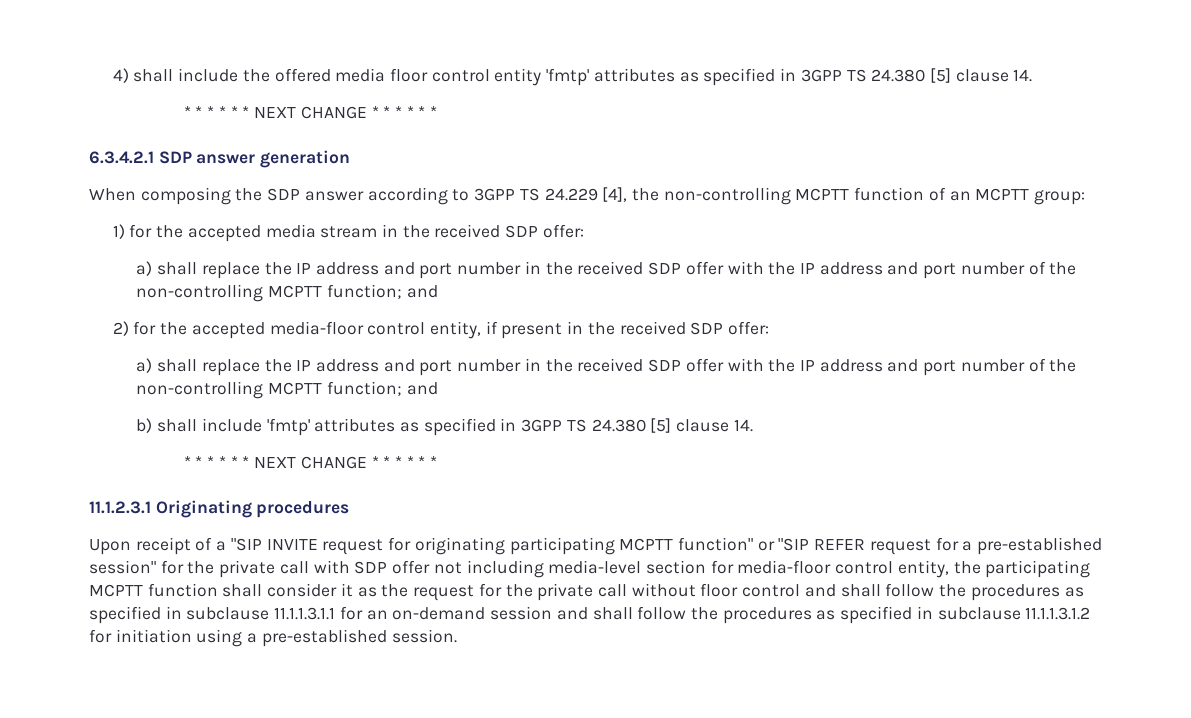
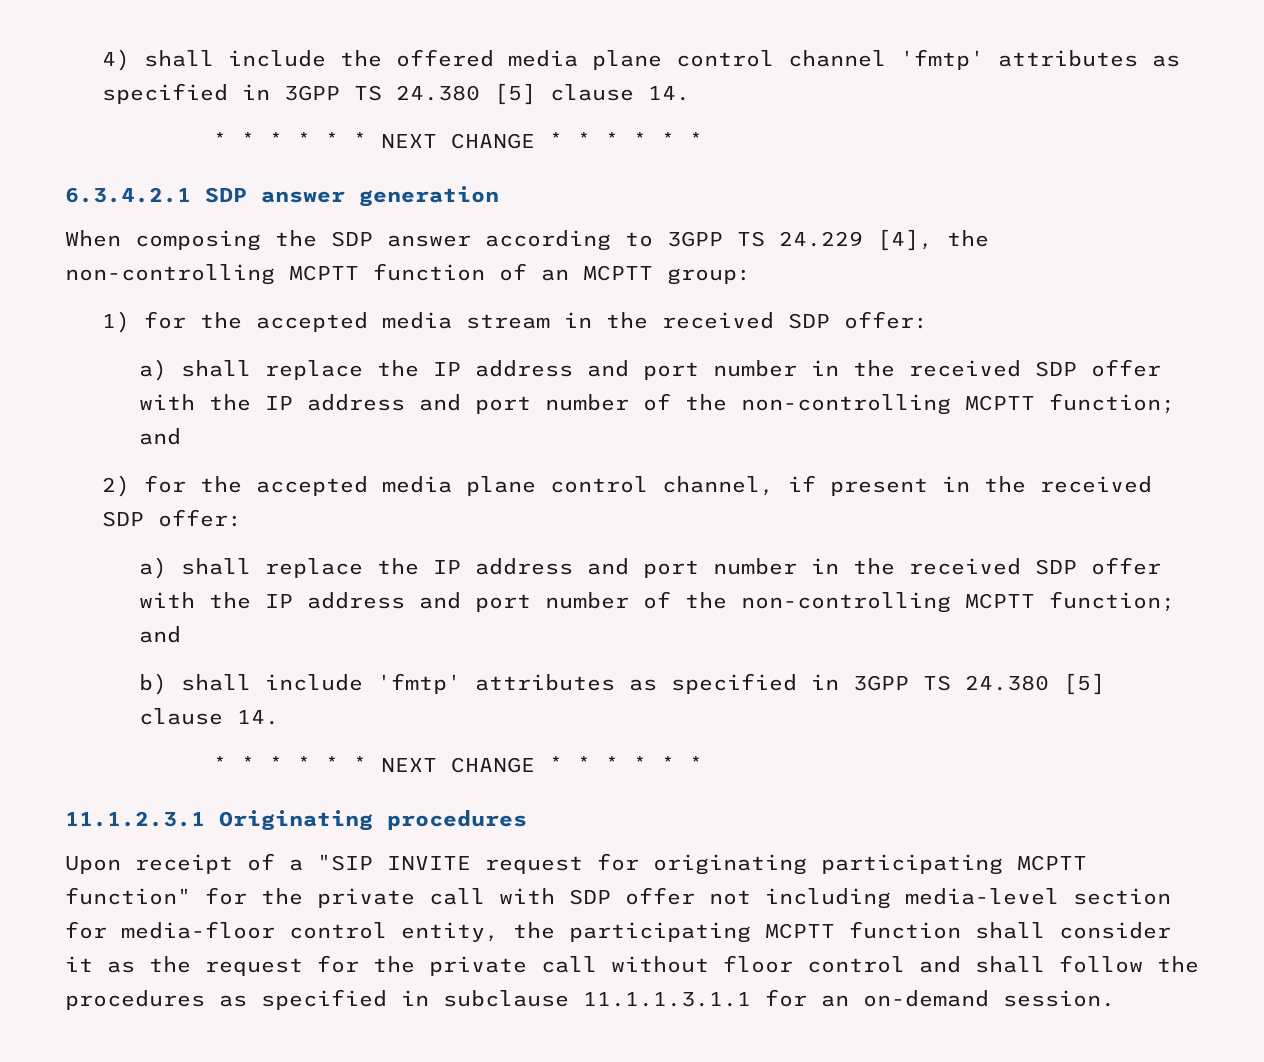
[390,68,542,86] floor control entity -> [591,50,886,70] plane control channel
[269,321,482,339] media-floor control entity, -> [381,476,774,496] media plane control channel,
[757,537,1103,555] [89,560,156,574] or "SIP REFER request for a pre-established session" -> (191, 896) none
[490,606,1091,624] [89,629,387,647] session and shall follow the procedures as specified in subclause 11.1.1.3.1.2 for initiation using a pre-established -> (989, 998) none

